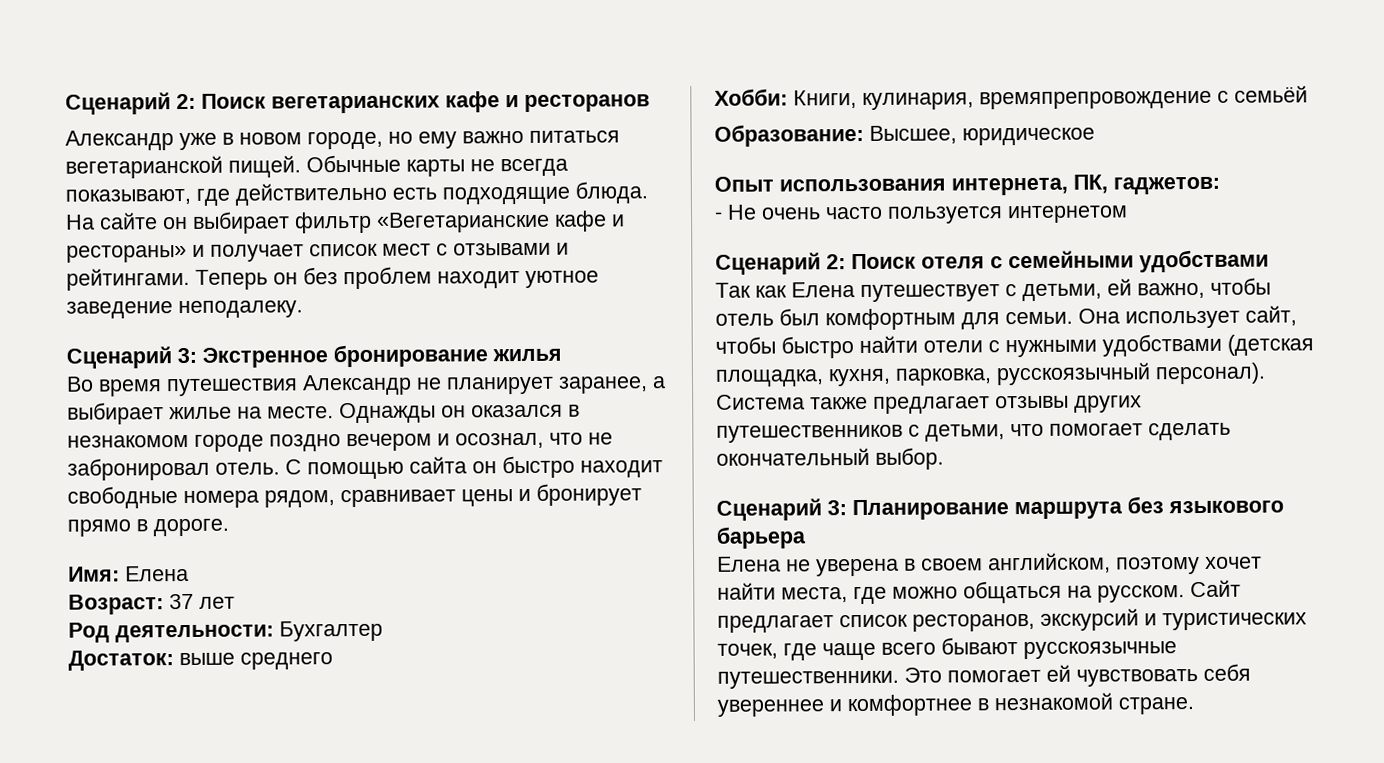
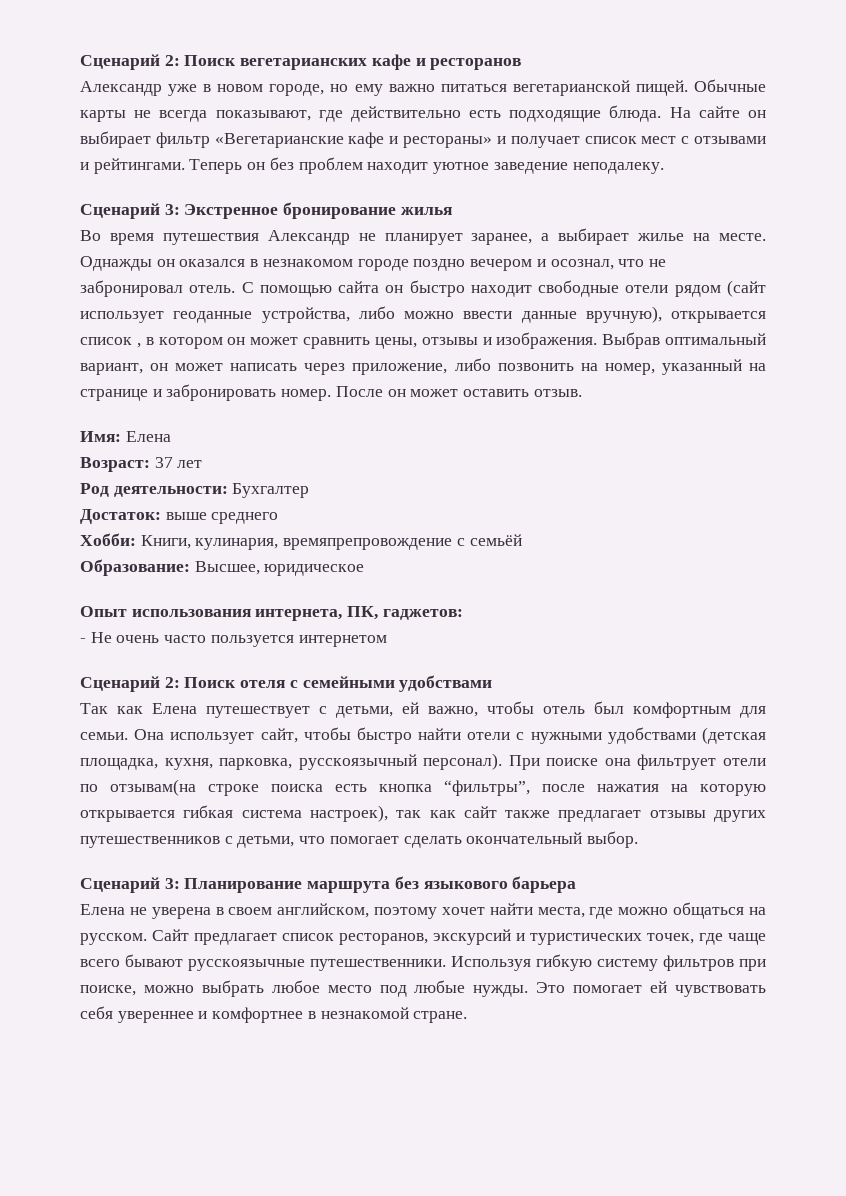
[183,483,642,509] [67,518,229,537] номера рядом, сравнивает цены и бронирует прямо в дороге. -> [625,280,766,297] [80,306,766,323] [80,332,766,349] [80,358,766,375] [80,384,582,401] отели рядом (сайт использует геоданные устройства, либо можно ввести данные вручную), открывается список , в котором он может сравнить цены, отзывы и изображения. Выбрав оптимальный вариант, он может написать через приложение, либо позвонить на номер, указанный на странице и забронировать номер. После он может оставить отзыв.
[716,394,805,410] Система -> [508,754,766,770] [80,779,766,796] [80,805,497,822] При поиске она фильтрует отели по отзывам(на строке поиска есть кнопка “фильтры”, после нажатия на которую открывается гибкая система настроек), так как сайт
(899, 679) none -> [451,954,766,971] [80,980,529,997] Используя гибкую систему фильтров при поиске, можно выбрать любое место под любые нужды.

